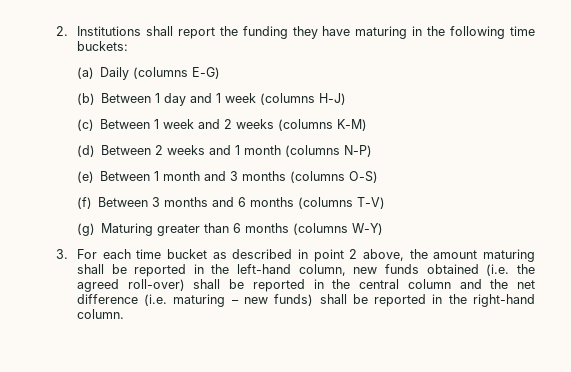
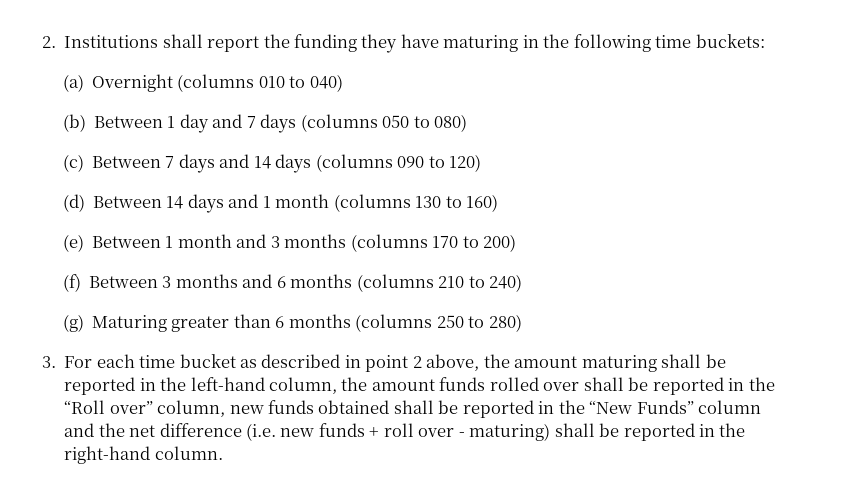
[100,67,221,80] Daily (columns E-G) -> [92,74,343,92] Overnight (columns 010 to 040)
[216,93,347,105] [76,119,368,131] 1 week (columns H-J) // (c) Between 1 week and 2 weeks (columns K-M) -> [246,114,468,133] [62,154,482,173] 7 days (columns 050 to 080) // (c) Between 7 days and 14 days (columns 090 to 120)
[155,145,206,155] 2 weeks -> [166,194,224,213] 14 days
[344,145,373,157] N-P) -> [415,194,499,212] 130 to 160)
[349,171,379,183] O-S) -> [432,234,517,252] 170 to 200)
[357,197,386,209] T-V) -> [438,274,523,292] 210 to 240)
[352,223,384,235] W-Y) -> [436,314,522,332] 250 to 280)
[353,264,535,276] [76,279,400,292] new funds obtained (i.e. the agreed roll-over) shall be reported in the central -> [341,377,775,395] [64,400,694,418] the amount funds rolled over shall be reported in the “Roll over” column, new funds obtained shall be reported in the “New Funds”
[173,294,314,307] maturing – new funds) -> [280,423,551,441] new funds + roll over - maturing)

